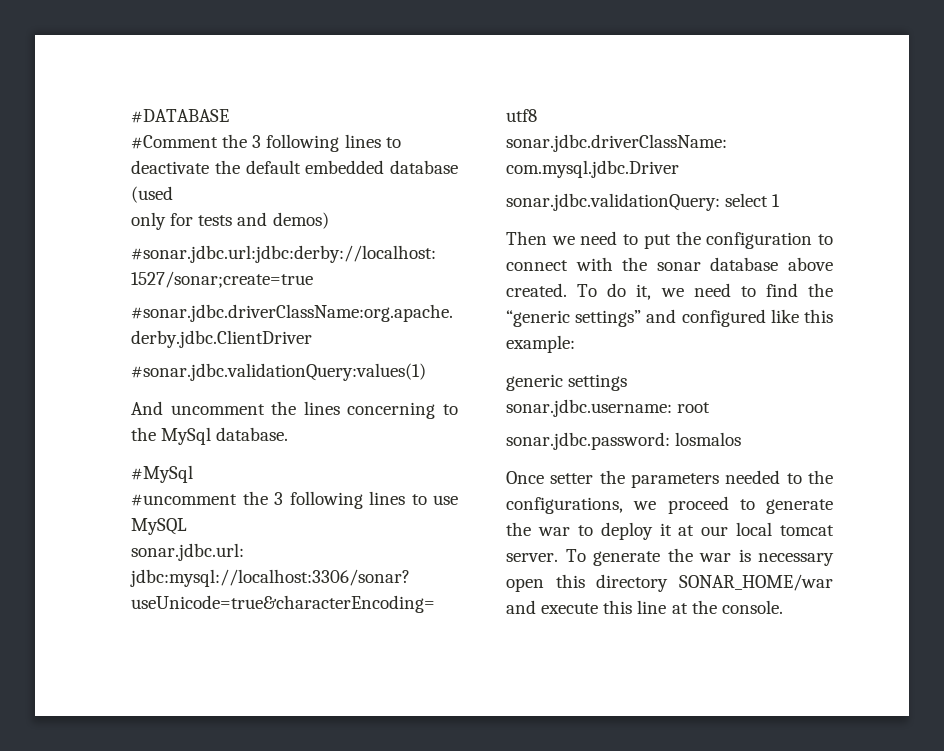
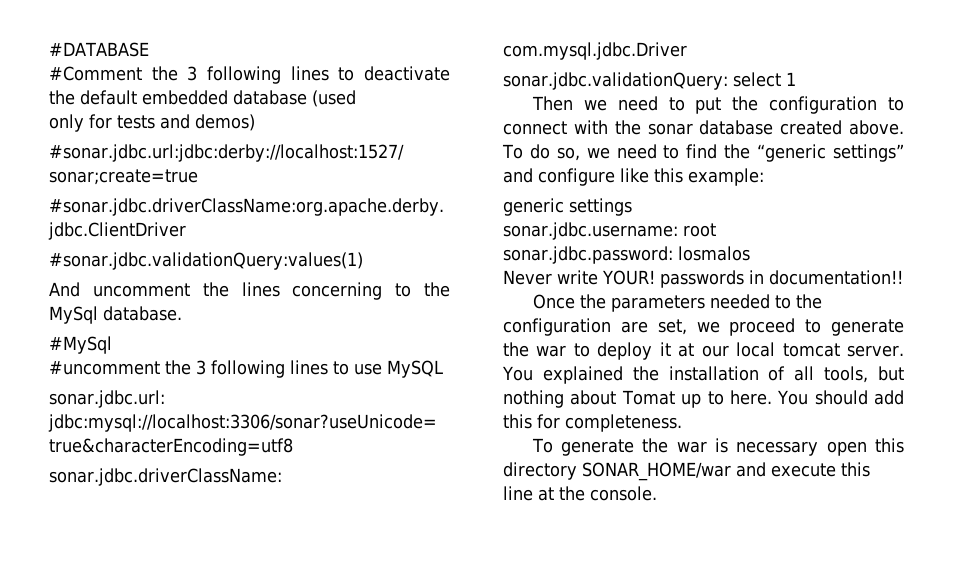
[788,257,833,271] [506,283,567,297] above created. -> [780,120,904,135] created above.
[636,284,652,300] it, -> [556,147,580,161] so,
[681,309,766,327] configured -> [538,168,615,186] configure
(742, 439) none -> [503,270,903,288] // Never write YOUR! passwords in documentation!!
[550,473,594,484] setter -> (575, 301) none
[506,497,623,514] configurations, -> [503,318,687,336] configuration are set,
(558, 557) none -> [502,366,904,384] [503,390,904,408] [503,414,682,432] You explained the installation of all tools, but nothing about Tomat up to here. You should add this for completeness. //

